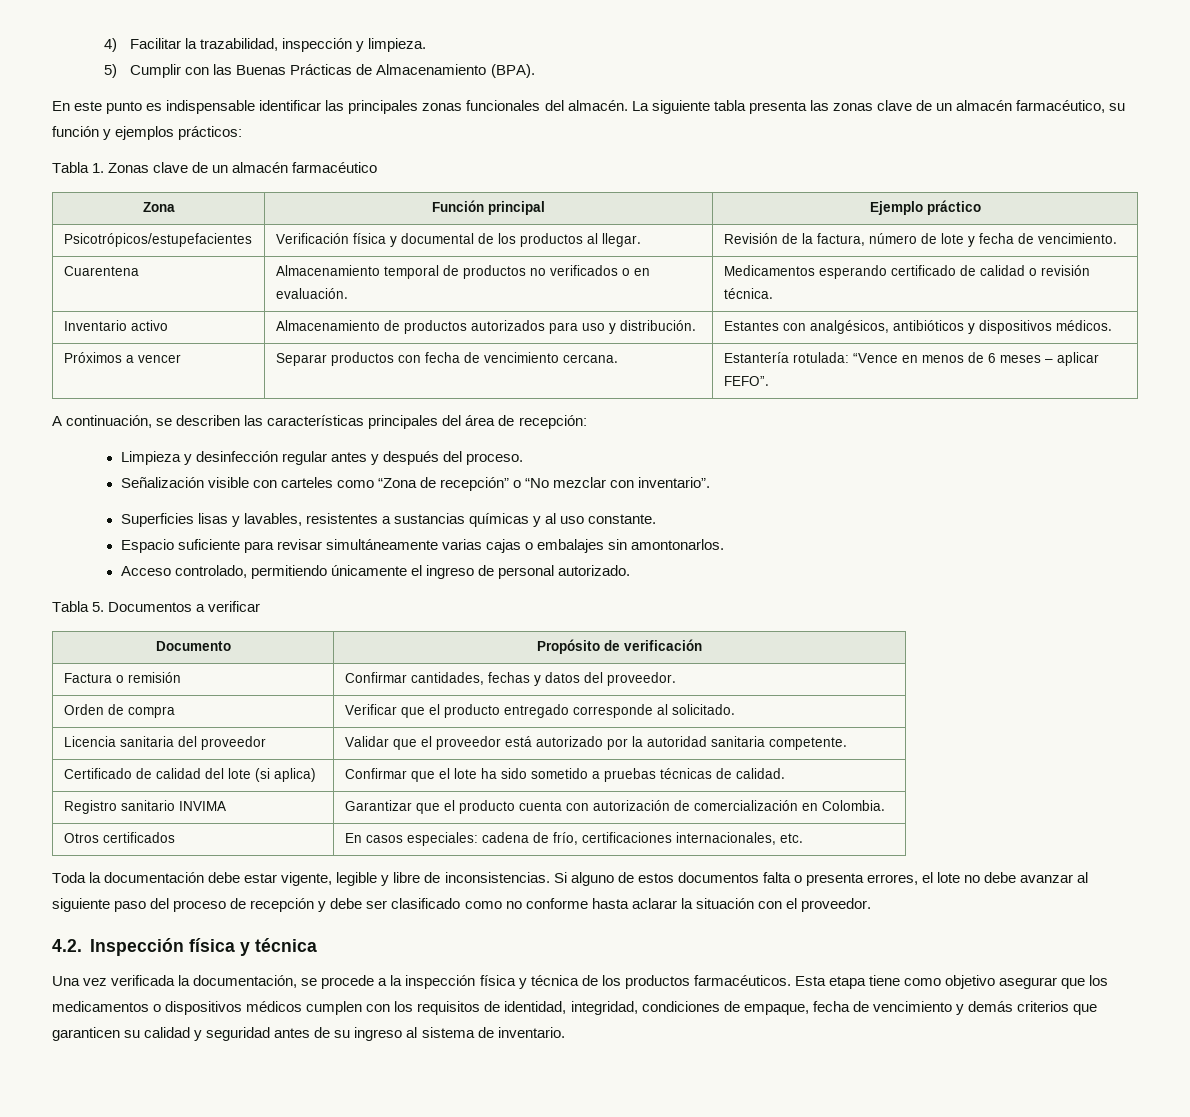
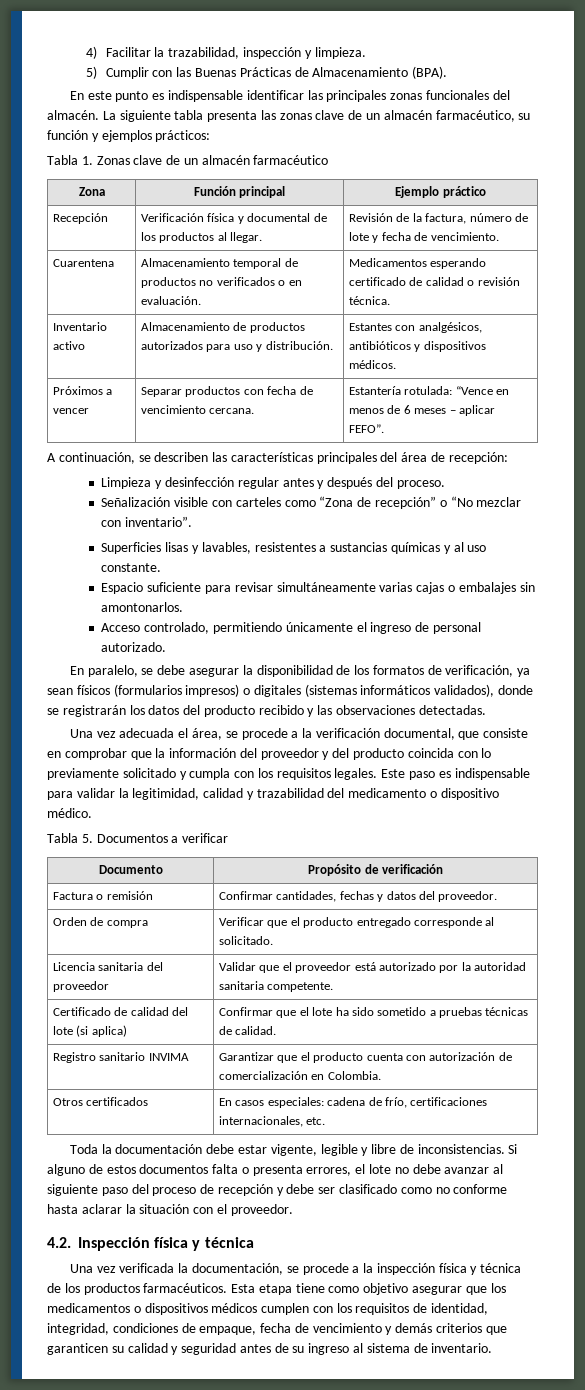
[63,233,252,247] Psicotrópicos/estupefacientes -> [53,213,109,224] Recepción
(631, 570) none -> [69,665,531,677] [47,684,534,697] [47,705,486,717] [69,728,529,740] [47,748,492,760] [47,768,530,780] [47,788,499,800] [47,808,92,818] // En paralelo, se debe asegurar la disponibilidad de los formatos de verificación, ya sean físicos (formularios impresos) o digitales (sistemas informáticos validados), donde se registrarán los datos del producto recibido y las observaciones detectadas. // Una vez adecuada el área, se procede a la verificación documental, que consiste en comprobar que la información del proveedor y del producto coincida con lo previamente solicitado y cumpla con los requisitos legales. Este paso es indispensable para validar la legitimidad, calidad y trazabilidad del medicamento o dispositivo médico.

